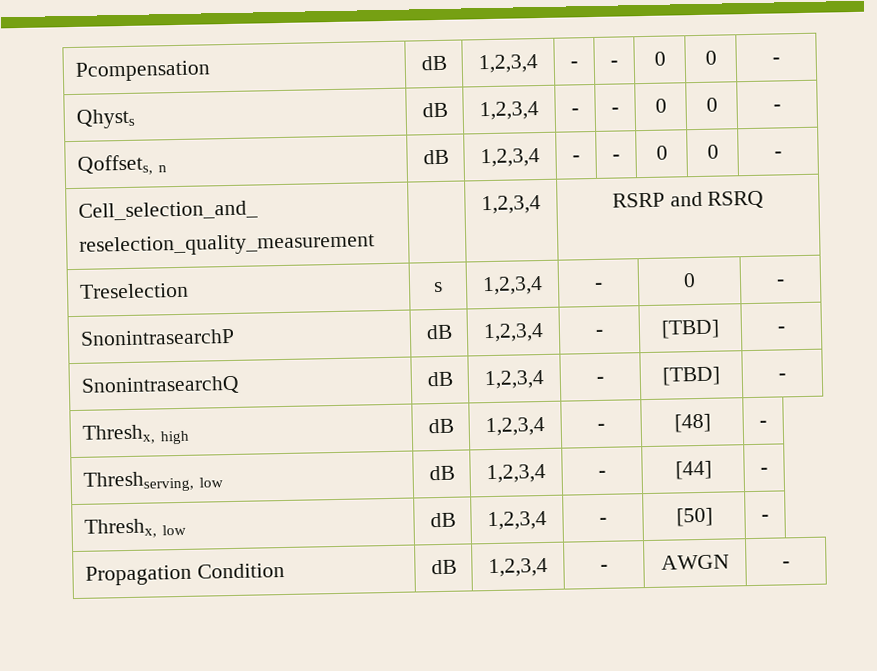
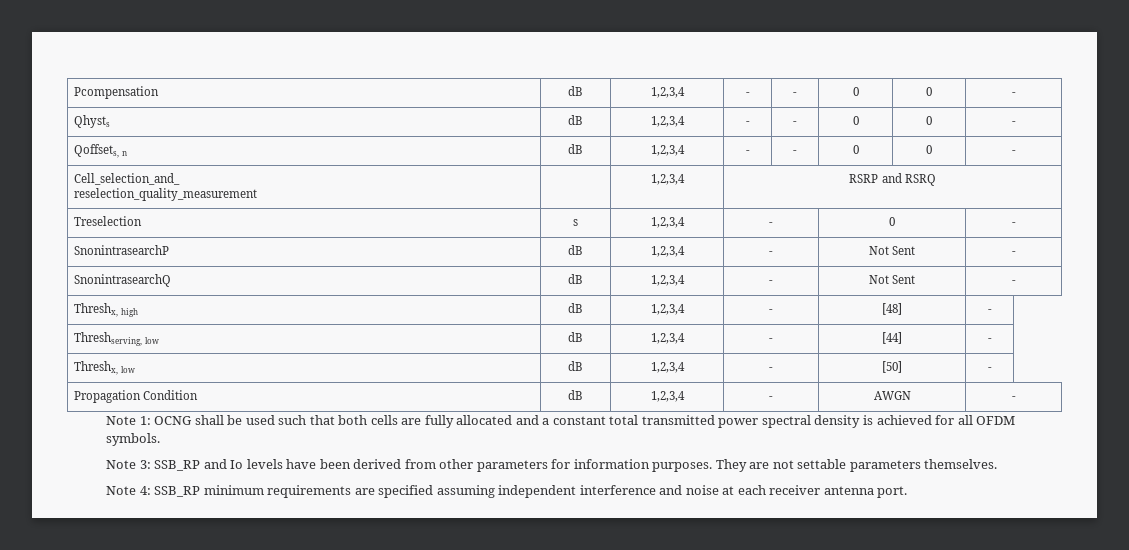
[661,319,720,339] [TBD] -> [868,246,916,255] Not Sent
[662,366,720,386] [TBD] -> [868,275,916,284] Not Sent
(790, 564) none -> [106,415,1016,428] [106,433,161,446] [106,459,998,472] [106,485,908,498] // Note 1: OCNG shall be used such that both cells are fully allocated and a constant total transmitted power spectral density is achieved for all OFDM symbols. // Note 3: SSB_RP and Io levels have been derived from other parameters for information purposes. They are not settable parameters themselves. // Note 4: SSB_RP minimum requirements are specified assuming independent interference and noise at each receiver antenna port.

